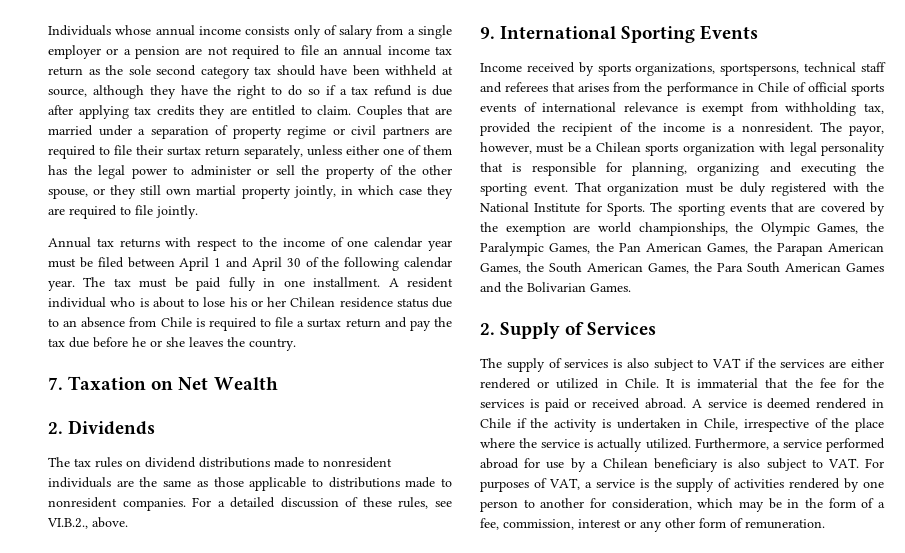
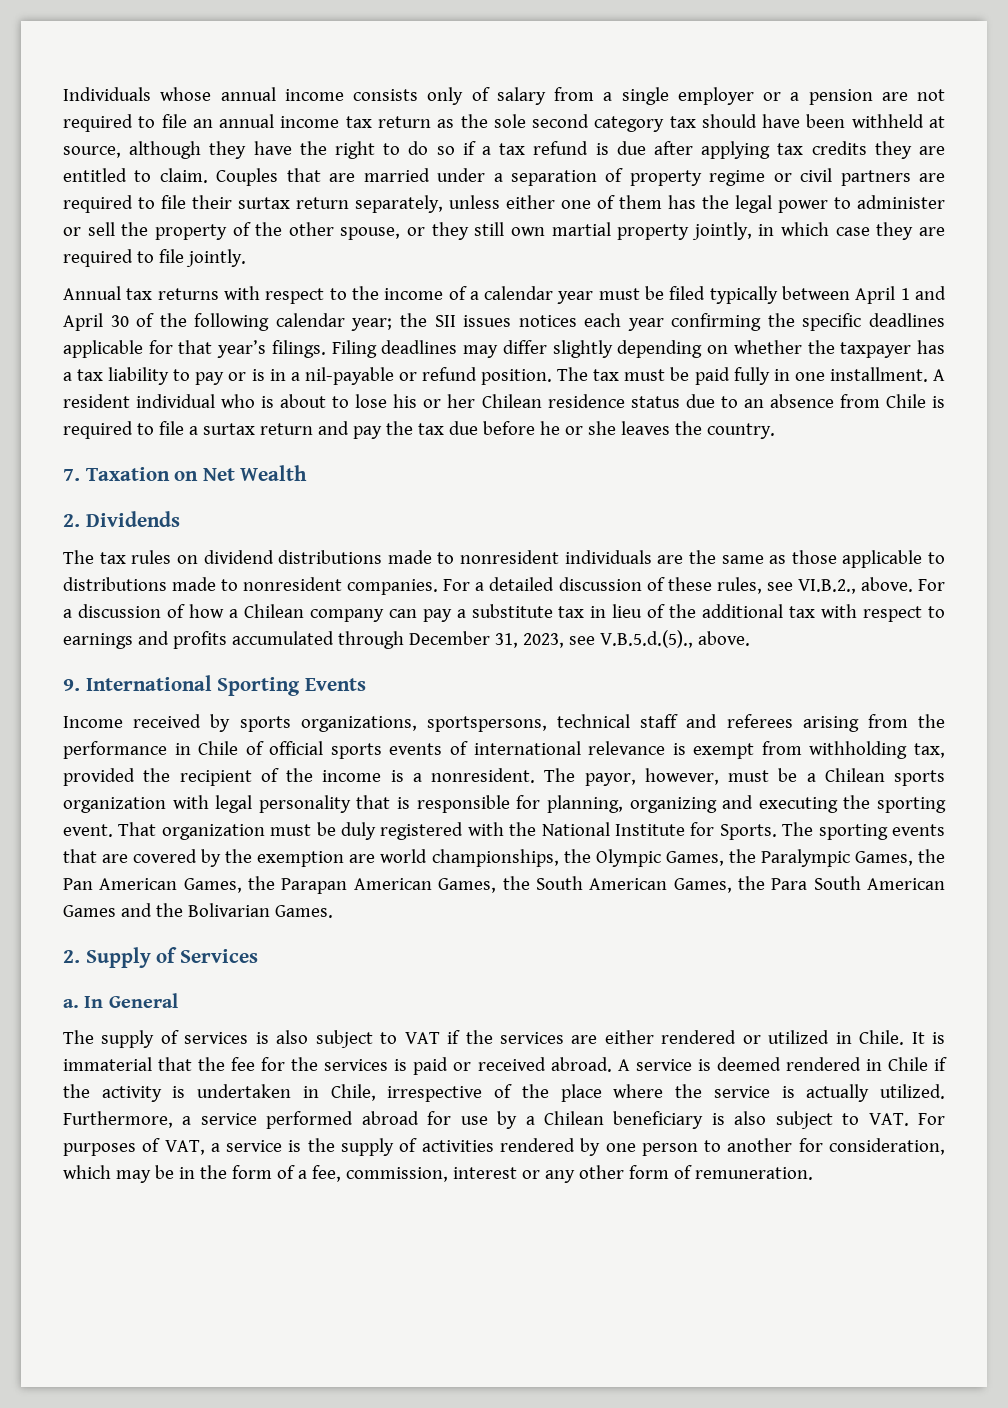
[347,240,369,247] one -> [469,291,479,300] a
(124, 262) none -> [709,286,778,304] typically
[48,280,75,291] year. -> [351,313,945,331] [63,340,946,358] [63,367,553,385] year; the SII issues notices each year confirming the specific deadlines applicable for that year’s filings. Filing deadlines may differ slightly depending on whether the taxpayer has a tax liability to pay or is in a nil-payable or refund position.
(128, 522) none -> [918,579,946,591] [63,604,946,622] [63,630,750,649] For a discussion of how a Chilean company can pay a substitute tax in lieu of the additional tax with respect to earnings and profits accumulated through December 31, 2023, see V.B.5.d.(5)., above.
[552,82,610,92] that arises -> [802,716,859,732] arising
(657, 328) none -> [63,993,178,1008] // a. In General

